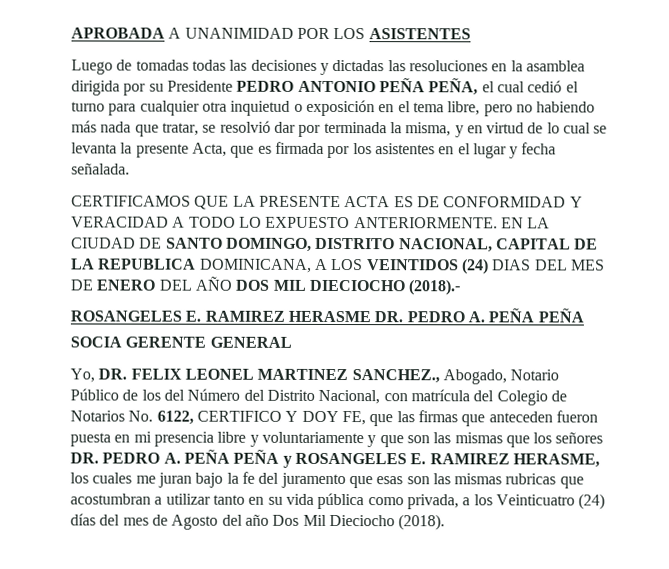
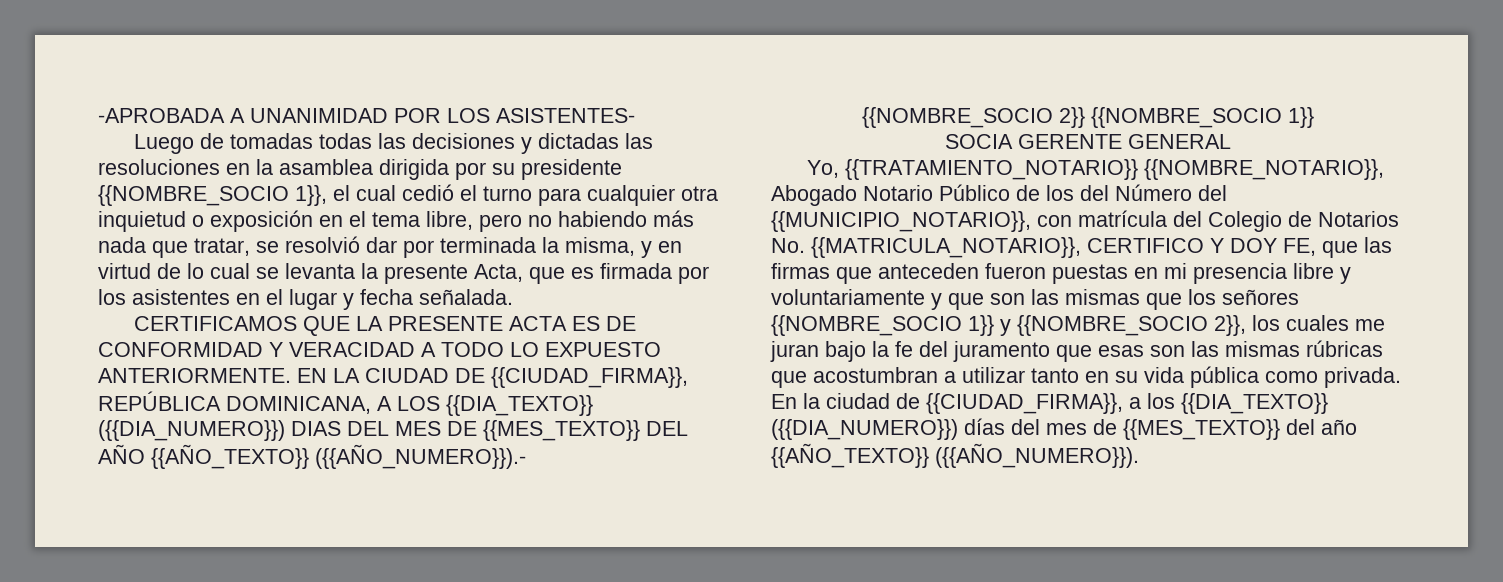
[71,27,165,39] APROBADA -> [98,108,225,123] -APROBADA
[368,28,471,40] ASISTENTES -> [496,108,635,123] ASISTENTES-
[166,78,479,96] Presidente PEDRO ANTONIO PEÑA PEÑA, -> [521,159,622,180] [98,185,327,206] presidente {{NOMBRE_SOCIO 1}},
[165,237,599,253] [71,258,197,270] SANTO DOMINGO, DISTRITO NACIONAL, CAPITAL DE LA REPUBLICA -> [491,367,688,388] [98,391,221,411] {{CIUDAD_FIRMA}}, REPÚBLICA
[366,258,489,275] VEINTIDOS (24) -> [446,395,593,416] [98,420,285,441] {{DIA_TEXTO}} ({{DIA_NUMERO}})
[96,279,157,291] ENERO -> [483,420,640,441] {{MES_TEXTO}}
[235,279,462,296] [70,308,584,323] [70,336,292,348] [70,368,507,385] DOS MIL DIECIOCHO (2018).- // ROSANGELES E. RAMIREZ HERASME DR. PEDRO A. PEÑA PEÑA // SOCIA GERENTE GENERAL // Yo, DR. FELIX LEONEL MARTINEZ SANCHEZ., Abogado, -> [151,444,526,469] [862,107,1314,128] [945,134,1231,149] [807,159,1385,180] [771,185,857,206] {{AÑO_TEXTO}} ({{AÑO_NUMERO}}).- // {{NOMBRE_SOCIO 2}} {{NOMBRE_SOCIO 1}} // SOCIA GERENTE GENERAL // Yo, {{TRATAMIENTO_NOTARIO}} {{NOMBRE_NOTARIO}}, Abogado
[266,389,381,405] Distrito Nacional, -> [771,211,1031,232] {{MUNICIPIO_NOTARIO}},
[156,410,194,425] 6122, -> [811,237,1081,258] {{MATRICULA_NOTARIO}},
[70,432,111,447] puesta -> [1052,264,1128,284] puestas
[70,449,600,468] DR. PEDRO A. PEÑA PEÑA y ROSANGELES E. RAMIREZ HERASME, -> [771,315,1246,336] {{NOMBRE_SOCIO 1}} y {{NOMBRE_SOCIO 2}},
[505,473,557,485] rubricas -> [1306,340,1383,357] rúbricas
[406,493,606,510] privada, a los Veinticuatro (24) -> [1324,367,1401,388] [771,393,1328,414] [771,419,958,440] privada. En la ciudad de {{CIUDAD_FIRMA}}, a los {{DIA_TEXTO}} ({{DIA_NUMERO}})
[171,514,219,530] Agosto -> [1123,419,1280,440] {{MES_TEXTO}}
[272,514,446,531] Dos Mil Dieciocho (2018). -> [771,443,1139,468] {{AÑO_TEXTO}} ({{AÑO_NUMERO}}).

